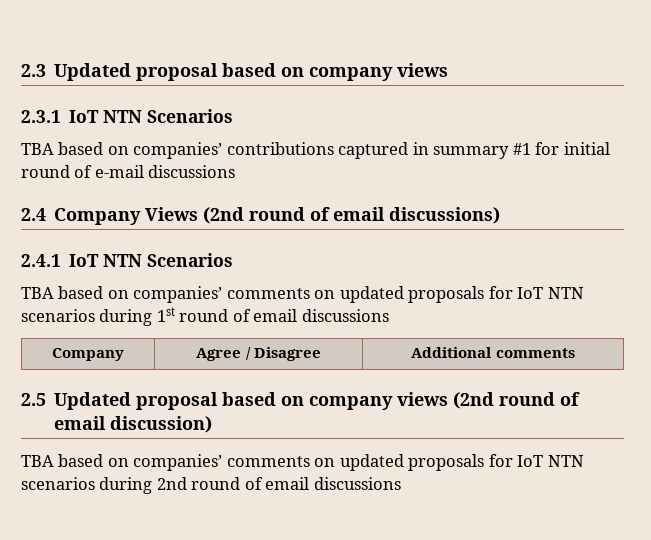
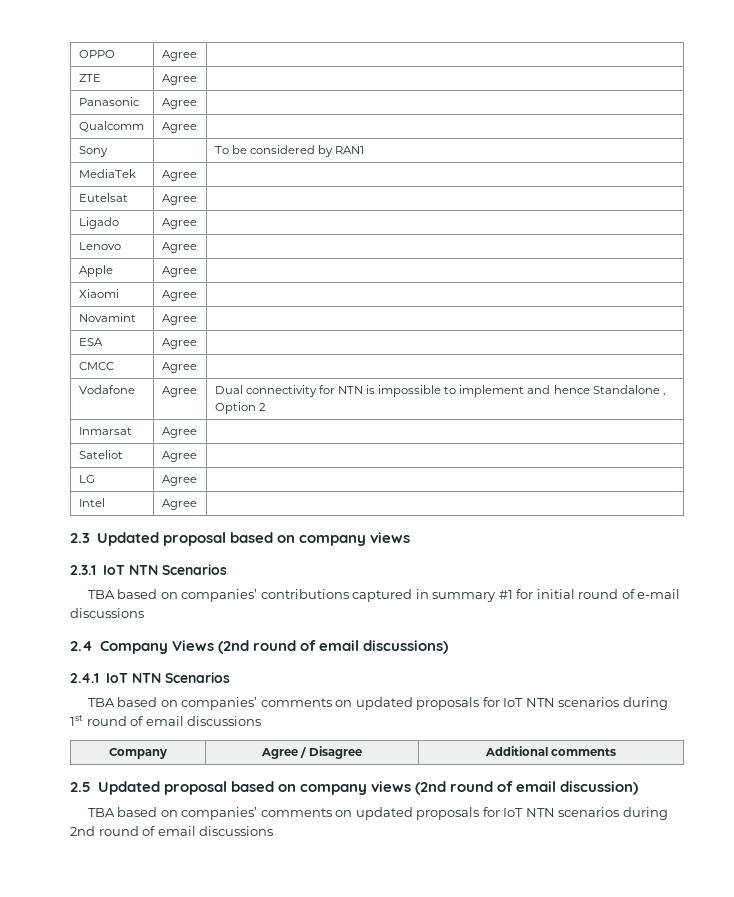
(21, 70) none -> [78,50,115,58] [161,50,197,61] [78,74,101,82] [161,74,197,85] [78,97,140,106] [161,98,197,109] [78,121,144,132] [161,122,197,133] [78,146,108,157] [214,145,365,157] [78,169,136,178] [161,170,197,181] [78,193,128,202] [161,194,197,205] [78,217,119,229] [161,218,197,229] [78,242,121,250] [161,242,197,253] [78,265,113,277] [161,266,197,277] [78,289,119,298] [161,290,197,301] [78,313,136,322] [161,314,197,325] [78,338,103,346] [161,338,197,349] [78,362,114,370] [161,362,197,373] [78,385,135,394] [161,386,197,397] [214,385,665,397] [214,402,266,414] [78,427,132,435] [161,427,197,438] [78,450,123,459] [161,451,197,462] [78,475,95,483] [161,475,197,486] [78,498,105,507] [161,499,197,510] OPPO | Agree | // ZTE | Agree | // Panasonic | Agree | // Qualcomm | Agree | // Sony | | To be considered by RAN1 // MediaTek | Agree | // Eutelsat | Agree | // Ligado | Agree | // Lenovo | Agree | // Apple | Agree | // Xiaomi | Agree | // Novamint | Agree | // ESA | Agree | // CMCC | Agree | // Vodafone | Agree | Dual connectivity for NTN is impossible to implement and hence Standalone , Option 2 // Inmarsat | Agree | // Sateliot | Agree | // LG | Agree | // Intel | Agree | //

